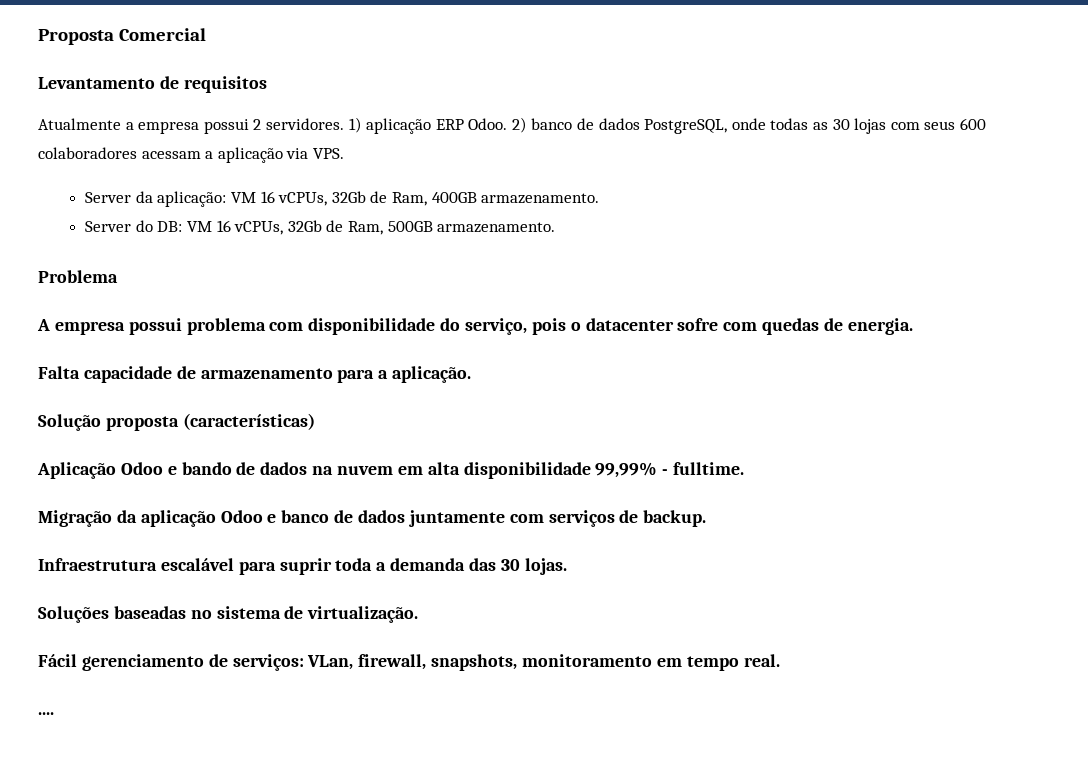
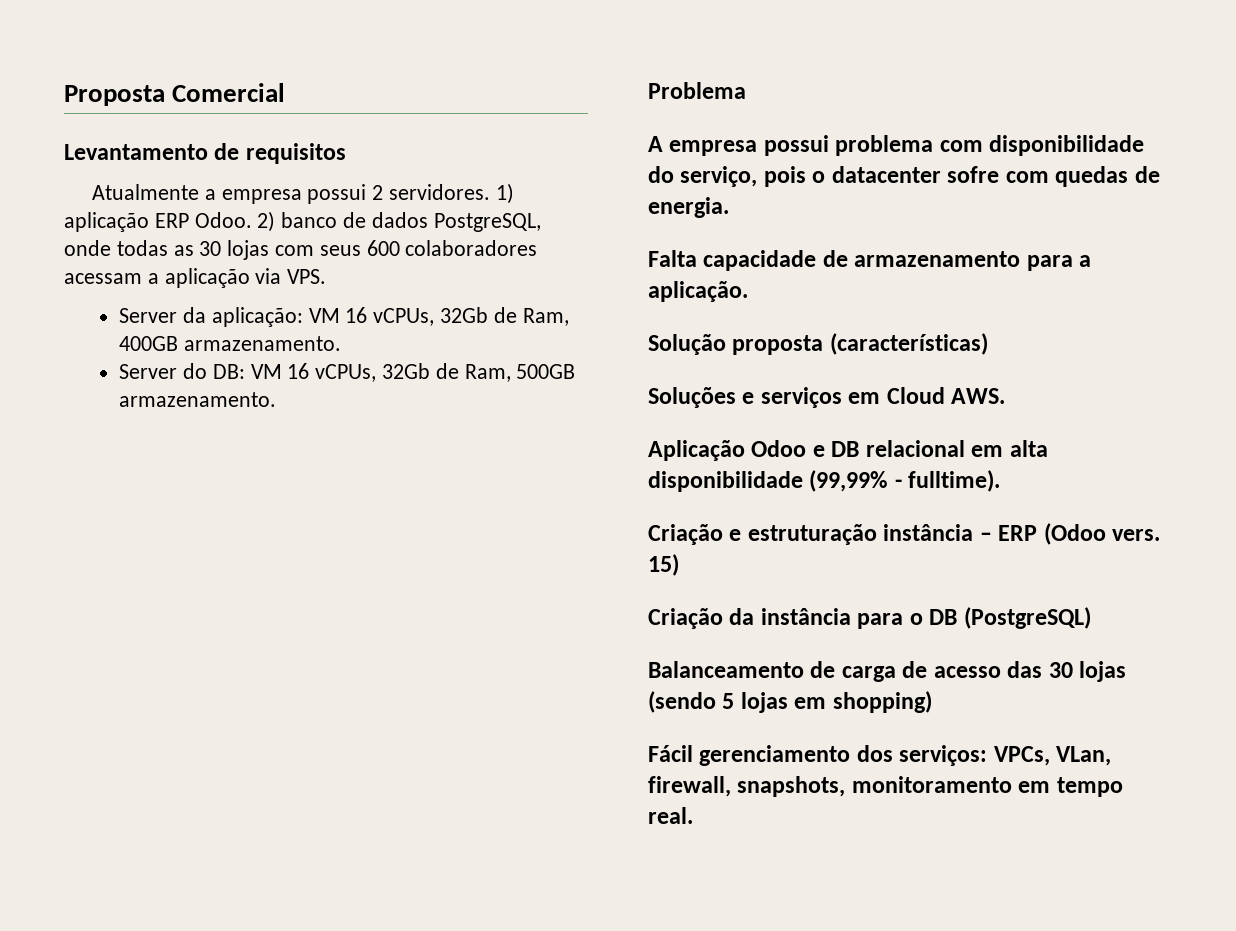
[37,462,745,479] [38,510,707,527] [38,558,567,575] [38,606,419,623] Aplicação Odoo e bando de dados na nuvem em alta disponibilidade 99,99% - fulltime. // Migração da aplicação Odoo e banco de dados juntamente com serviços de backup. // Infraestrutura escalável para suprir toda a demanda das 30 lojas. // Soluções baseadas no sistema de virtualização. -> [648,387,1006,408] [648,440,1048,461] [648,470,1001,492] [648,523,1161,545] [648,554,679,576] [648,607,1091,629] [648,661,1127,682] [648,691,932,713] Soluções e serviços em Cloud AWS. // Aplicação Odoo e DB relacional em alta disponibilidade (99,99% - fulltime). // Criação e estruturação instância – ERP (Odoo vers. 15) // Criação da instância para o DB (PostgreSQL) // Balanceamento de carga de acesso das 30 lojas (sendo 5 lojas em shopping)
[208,654,304,671] de serviços: -> [856,745,1050,766] dos serviços: VPCs,
[38,712,54,715] // .... -> (693, 815) none

